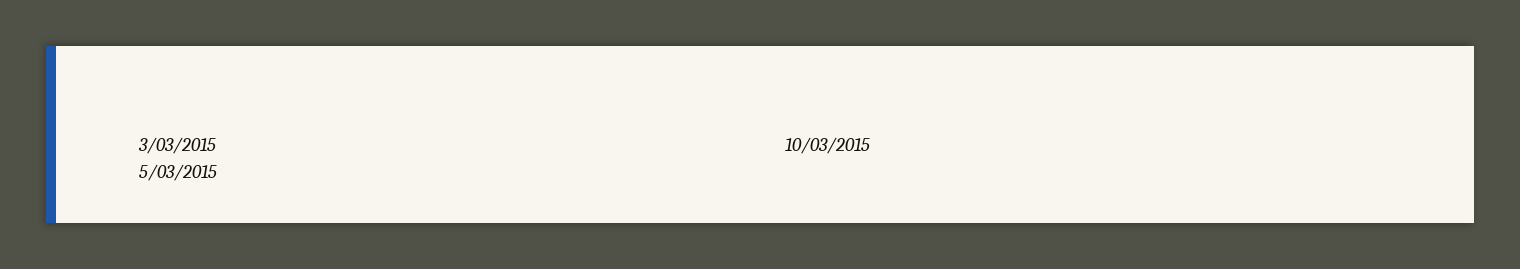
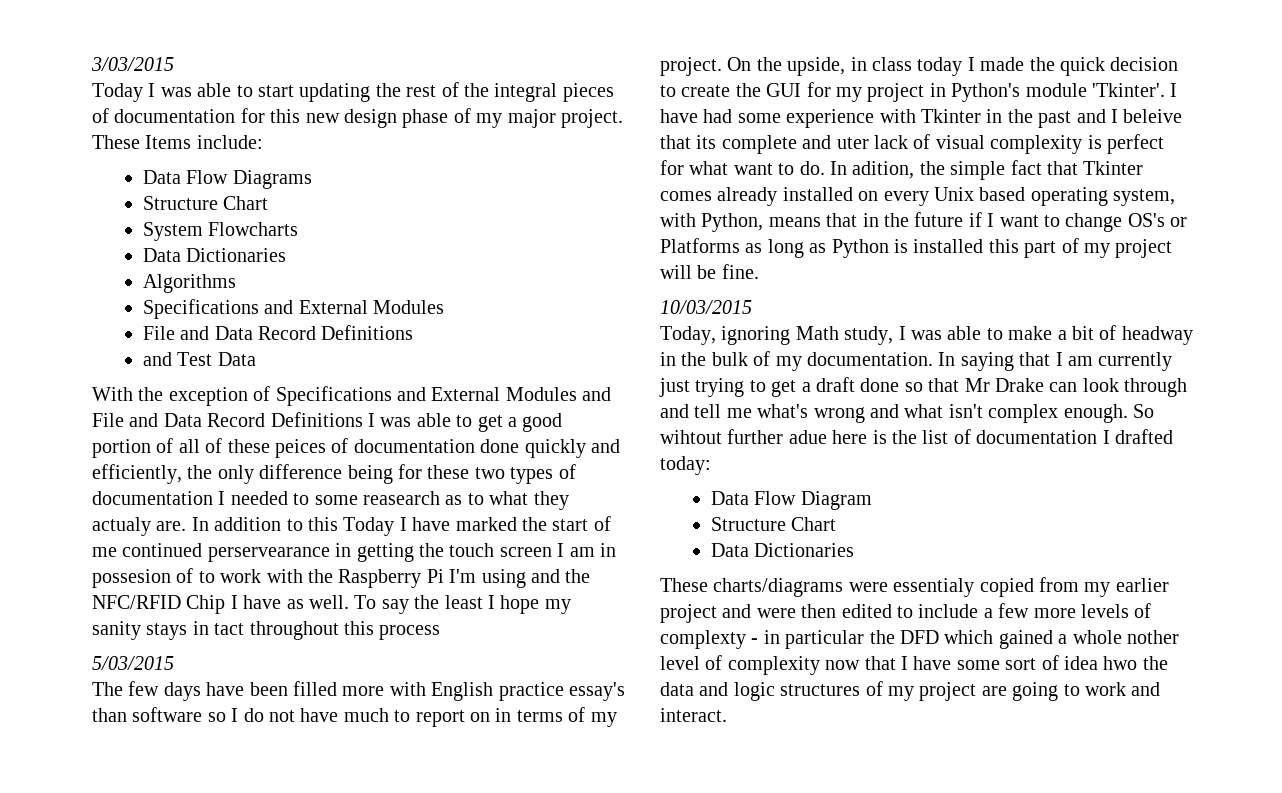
[139,164,217,181] [785,137,870,154] 5/03/2015 // 10/03/2015 -> [92,82,614,102] [92,108,623,128] [92,135,263,149] [142,170,312,189] [142,196,269,210] [142,222,299,241] [142,248,287,262] [142,274,236,293] [142,299,445,319] [142,325,414,340] [142,352,256,366] [92,386,612,406] [92,412,563,432] [92,438,620,458] [92,464,576,484] [92,491,569,510] [92,516,611,536] [92,543,616,562] [92,568,591,588] [92,595,571,614] [92,621,441,640] [92,656,174,670] [92,681,625,701] [92,707,617,727] [660,57,1179,76] [660,82,1178,102] [660,109,1183,128] [660,134,1164,154] [660,160,1144,180] [660,187,1176,206] [660,212,1188,232] [660,238,1173,258] [660,264,759,279] [660,300,752,314] [660,325,1193,345] [660,351,1173,371] [659,377,1188,397] [660,404,1154,423] [660,429,1173,444] [660,456,711,475] [710,491,872,510] [710,517,837,531] [710,543,855,557] [660,577,1169,597] [660,603,1152,623] [660,630,1179,649] [660,655,1168,675] [660,681,1161,701] [660,708,727,722] Today I was able to start updating the rest of the integral pieces of documentation for this new design phase of my major project. These Items include: // Data Flow Diagrams // Structure Chart // System Flowcharts // Data Dictionaries // Algorithms // Specifications and External Modules // File and Data Record Definitions // and Test Data // With the exception of Specifications and External Modules and File and Data Record Definitions I was able to get a good portion of all of these peices of documentation done quickly and efficiently, the only difference being for these two types of documentation I needed to some reasearch as to what they actualy are. In addition to this Today I have marked the start of me continued perservearance in getting the touch screen I am in possesion of to work with the Raspberry Pi I'm using and the NFC/RFID Chip I have as well. To say the least I hope my sanity stays in tact throughout this process // 5/03/2015 // The few days have been filled more with English practice essay's than software so I do not have much to report on in terms of my project. On the upside, in class today I made the quick decision to create the GUI for my project in Python's module 'Tkinter'. I have had some experience with Tkinter in the past and I beleive that its complete and uter lack of visual complexity is perfect for what want to do. In adition, the simple fact that Tkinter comes already installed on every Unix based operating system, with Python, means that in the future if I want to change OS's or Platforms as long as Python is installed this part of my project will be fine. // 10/03/2015 // Today, ignoring Math study, I was able to make a bit of headway in the bulk of my documentation. In saying that I am currently just trying to get a draft done so that Mr Drake can look through and tell me what's wrong and what isn't complex enough. So wihtout further adue here is the list of documentation I drafted today: // Data Flow Diagram // Structure Chart // Data Dictionaries // These charts/diagrams were essentialy copied from my earlier project and were then edited to include a few more levels of complexty - in particular the DFD which gained a whole nother level of complexity now that I have some sort of idea hwo the data and logic structures of my project are going to work and interact.

